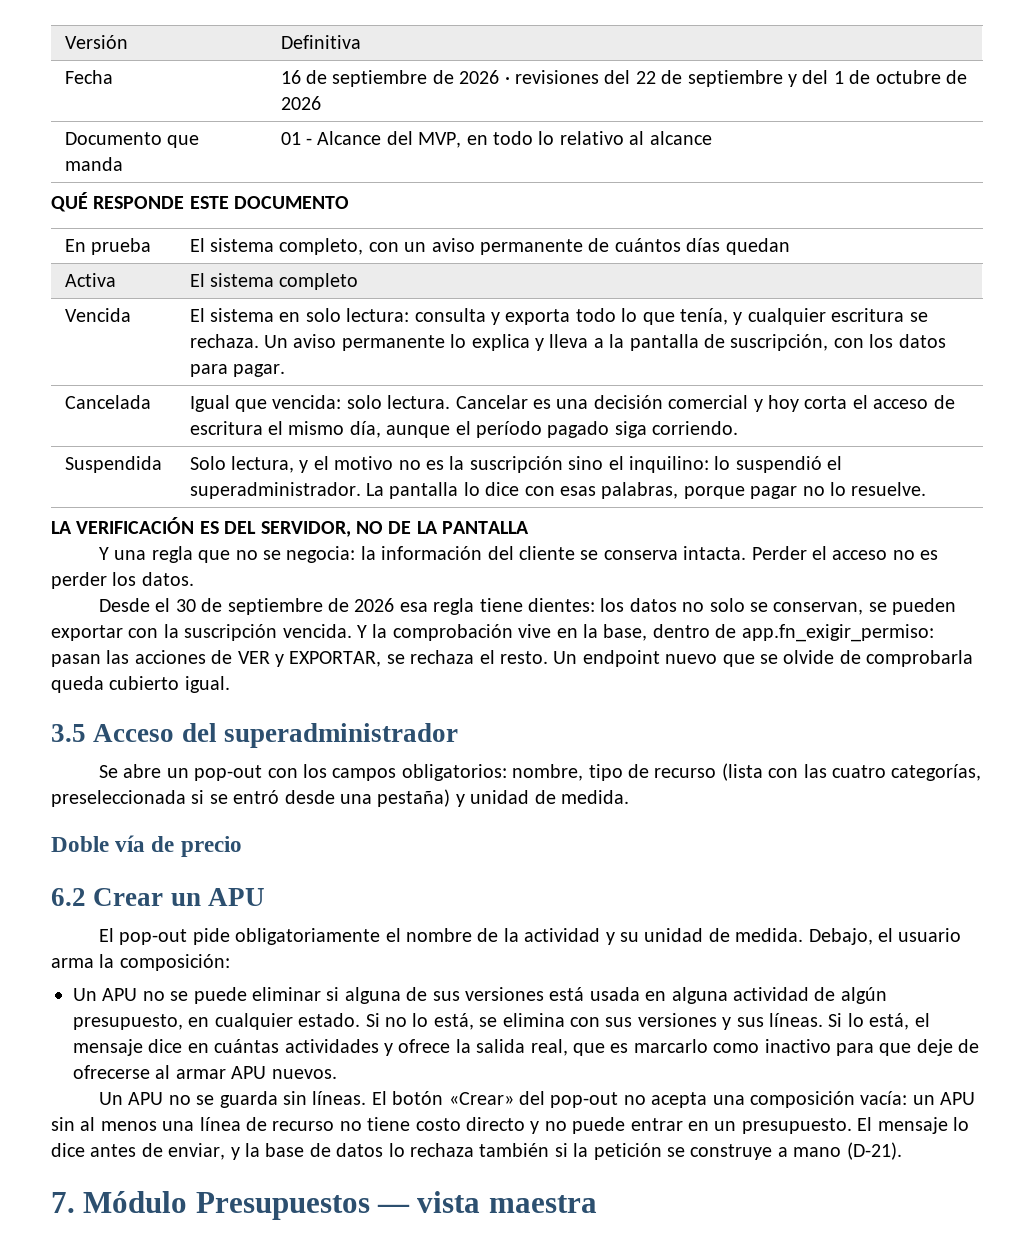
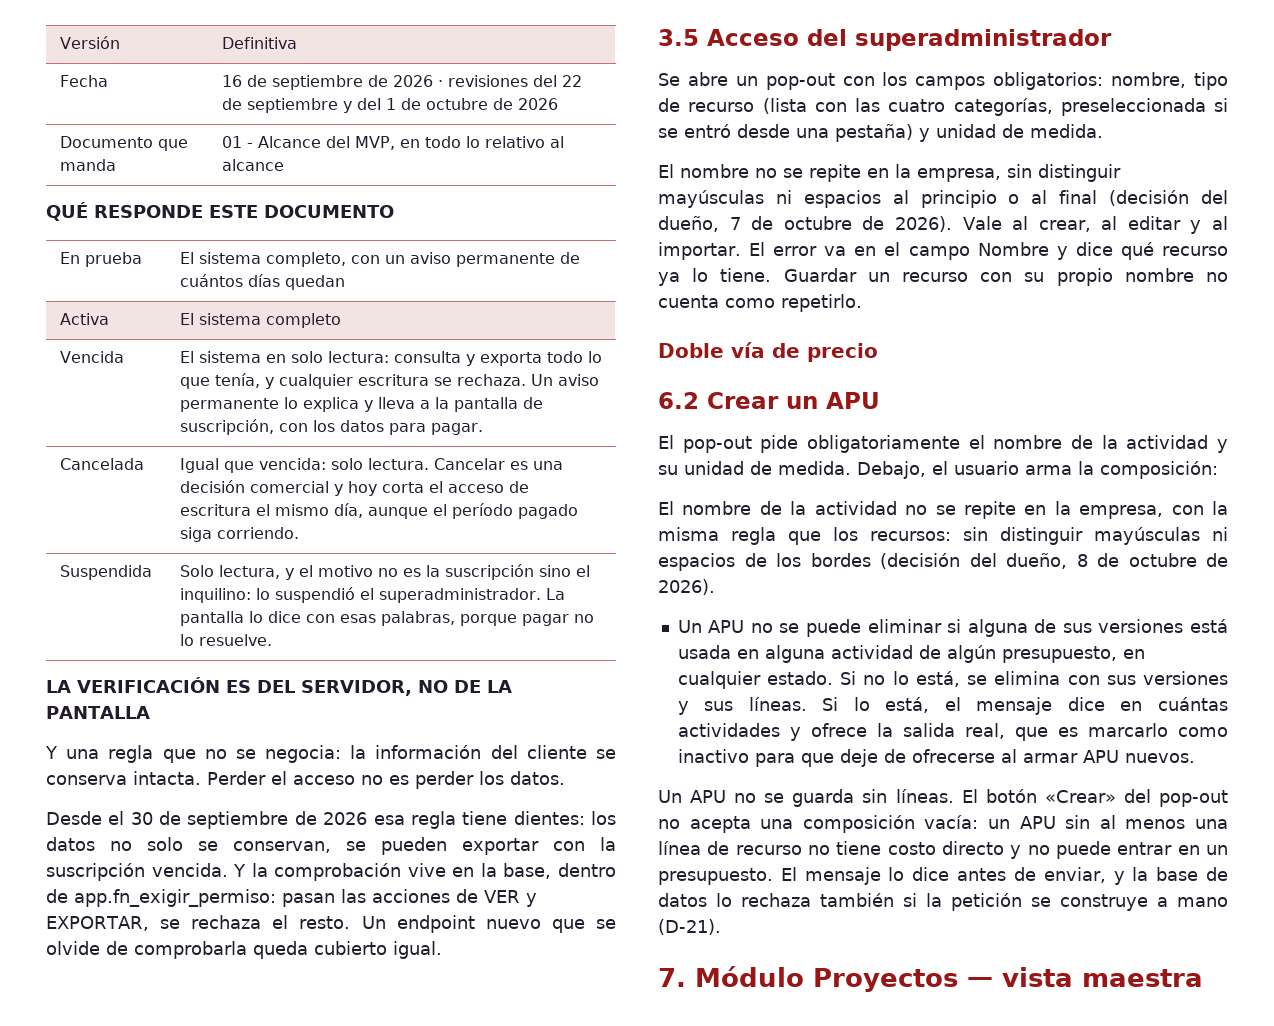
(629, 797) none -> [658,164,1121,182] [658,190,1228,208] [658,216,1228,234] [658,242,1228,260] [658,268,1228,286] [658,294,862,312] // El nombre no se repite en la empresa, sin distinguir mayúsculas ni espacios al principio o al final (decisión del dueño, 7 de octubre de 2026). Vale al crear, al editar y al importar. El error va en el campo Nombre y dice qué recurso ya lo tiene. Guardar un recurso con su propio nombre no cuenta como repetirlo.
(230, 962) none -> [658,501,1228,519] [658,527,1228,545] [658,553,1228,571] [658,579,715,595] // El nombre de la actividad no se repite en la empresa, con la misma regla que los recursos: sin distinguir mayúsculas ni espacios de los bordes (decisión del dueño, 8 de octubre de 2026).
[195,1192,370,1220] Presupuestos -> [813,968,958,992] Proyectos

